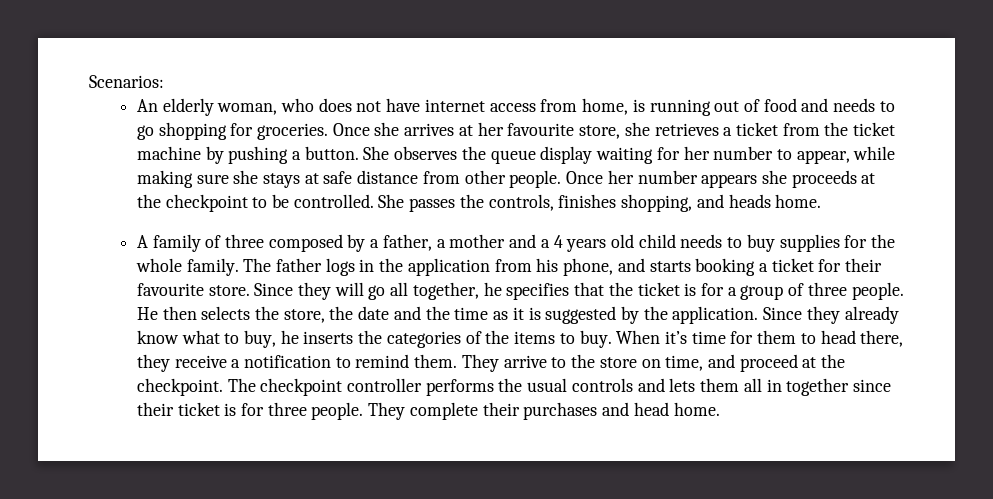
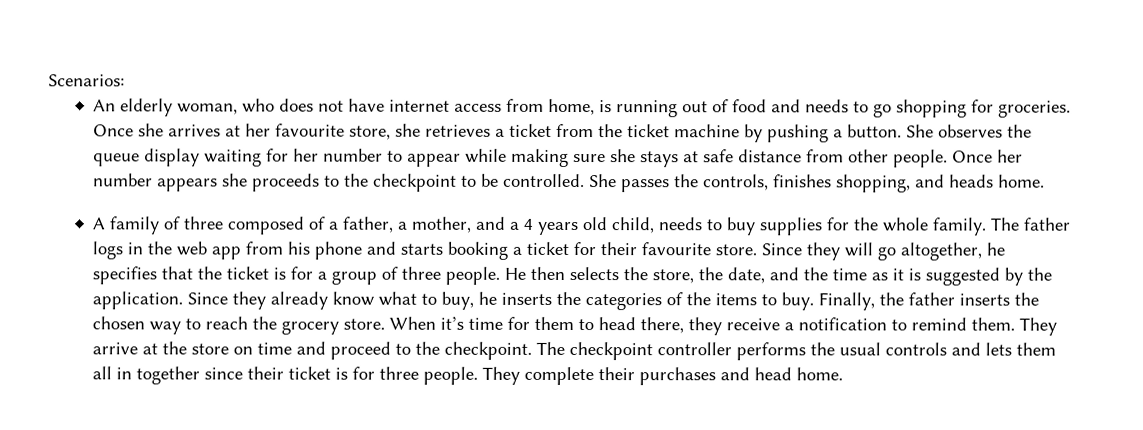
[796,150,850,164] appear, -> [406,153,461,167] appear
[861,173,876,184] at -> [323,175,340,187] to
[347,234,366,252] by -> [307,216,325,230] of
[449,234,506,248] mother -> [410,216,471,233] mother,
[638,234,676,248] child -> [610,217,654,234] child,
[407,258,490,276] application -> [175,241,241,260] web app
[563,258,614,276] phone, -> [313,241,362,260] phone
[390,282,479,300] all together, -> [899,242,982,261] altogether,
[358,306,390,320] date -> [726,267,765,284] date,
(612, 339) none -> [817,292,1039,311] [91,316,385,335] Finally, the father inserts the chosen way to reach the grocery store.
[551,357,567,368] to -> [141,343,158,355] at
[665,355,704,371] time, -> [256,342,292,355] time
[802,357,817,368] at -> [394,343,411,355] to

